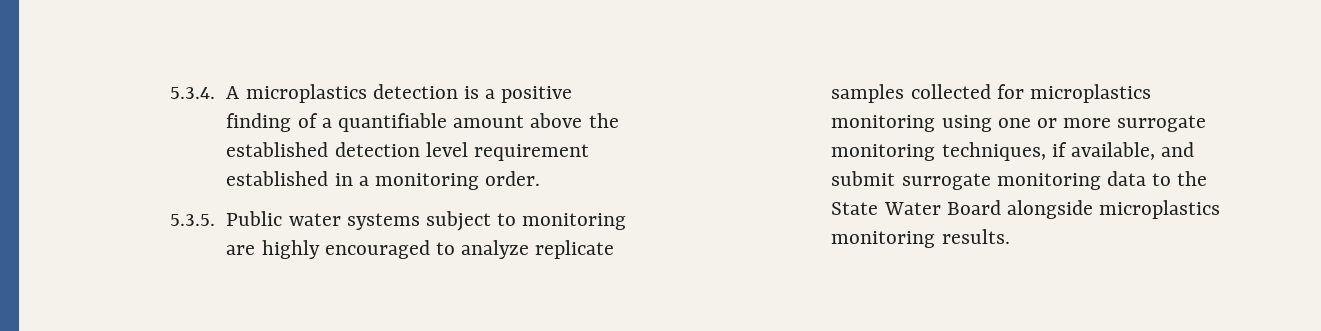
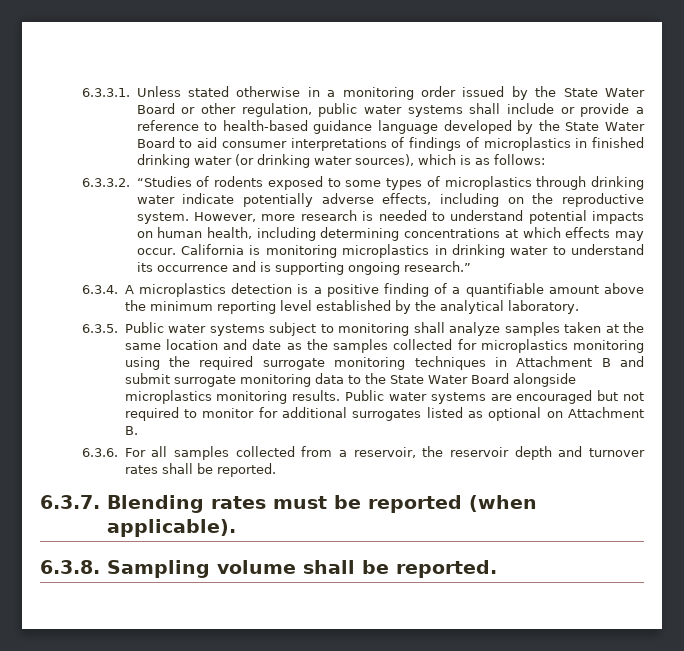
[169,87,215,99] 5.3.4. -> [82,86,645,100] [136,103,644,117] [136,120,645,134] [136,137,644,151] [136,154,545,168] [82,176,644,190] [136,193,644,207] [136,210,644,224] [136,227,644,241] [136,244,644,258] [136,261,471,275] [82,285,119,294] 6.3.3.1. Unless stated otherwise in a monitoring order issued by the State Water Board or other regulation, public water systems shall include or provide a reference to health-based guidance language developed by the State Water Board to aid consumer interpretations of findings of microplastics in finished drinking water (or drinking water sources), which is as follows: // 6.3.3.2. “Studies of rodents exposed to some types of microplastics through drinking water indicate potentially adverse effects, including on the reproductive system. However, more research is needed to understand potential impacts on human health, including determining concentrations at which effects may occur. California is monitoring microplastics in drinking water to understand its occurrence and is supporting ongoing research.” // 6.3.4.
[226,142,590,161] [226,171,541,190] [169,214,215,226] established detection level requirement established in a monitoring order. // 5.3.5. -> [149,300,579,314] [82,324,119,333] minimum reporting level established by the analytical laboratory. // 6.3.5.
[226,240,615,259] are highly encouraged to analyze replicate -> [413,322,644,336] [124,339,328,350] shall analyze samples taken at the same location and date as the
[997,115,1207,132] [831,142,1156,161] one or more surrogate monitoring techniques, if available, -> [169,356,611,370] the required surrogate monitoring techniques in Attachment B
(1010, 236) none -> [345,390,645,404] [124,407,644,421] [124,426,138,435] [82,446,646,460] [124,463,276,477] [40,495,537,513] [106,519,236,537] [40,560,497,578] Public water systems are encouraged but not required to monitor for additional surrogates listed as optional on Attachment B. // 6.3.6. For all samples collected from a reservoir, the reservoir depth and turnover rates shall be reported. // 6.3.7. Blending rates must be reported (when applicable). // 6.3.8. Sampling volume shall be reported.

